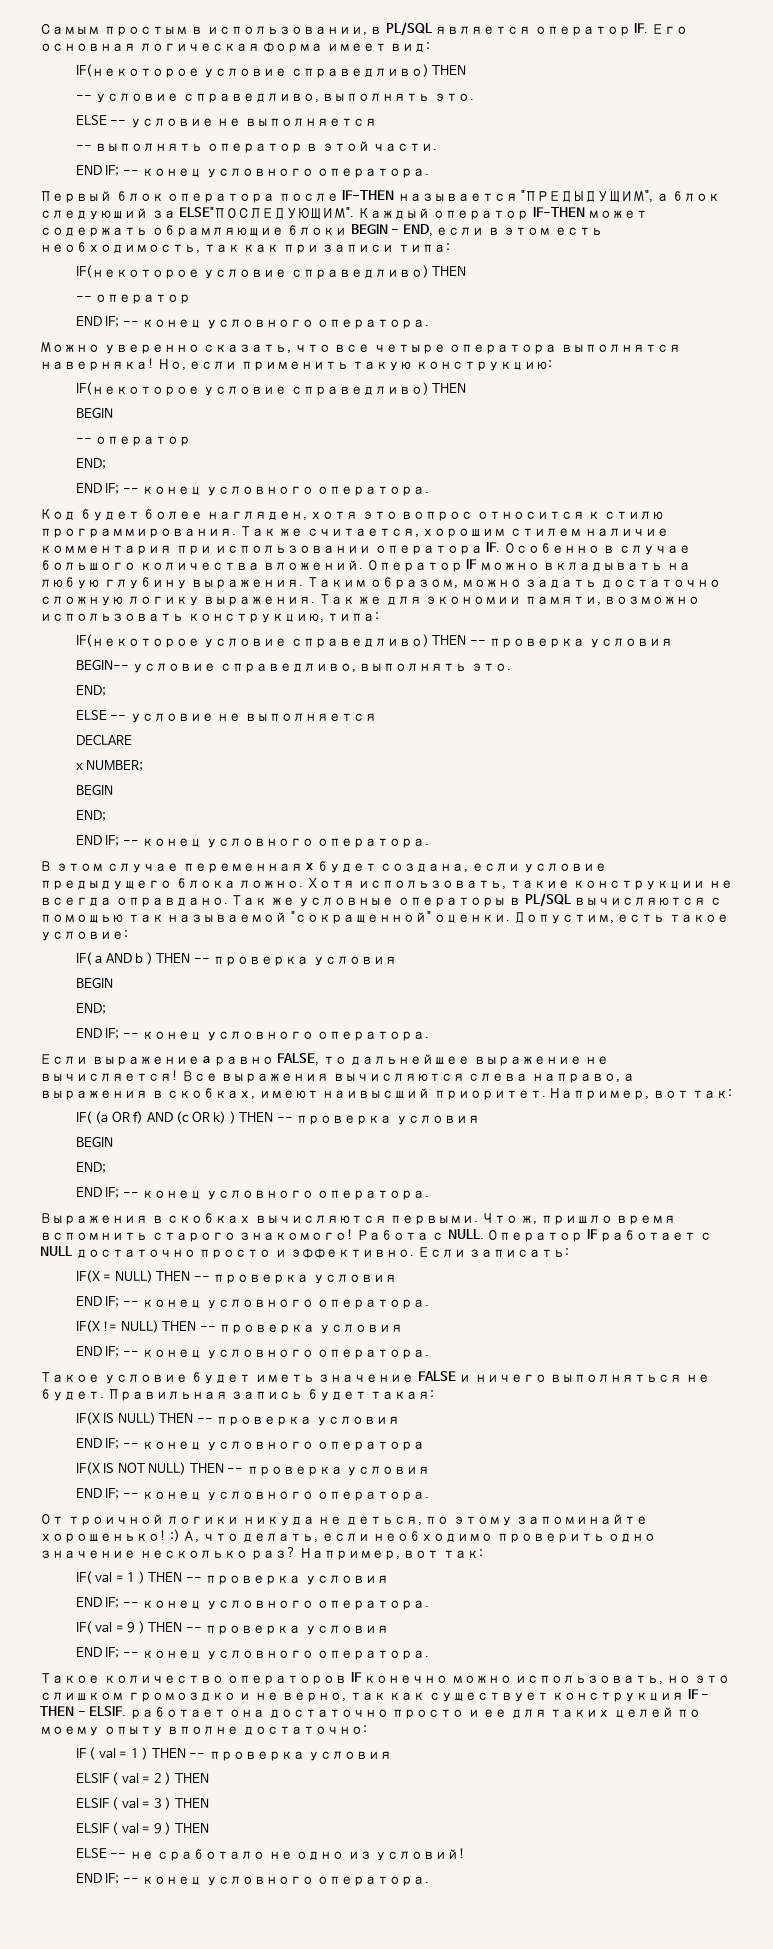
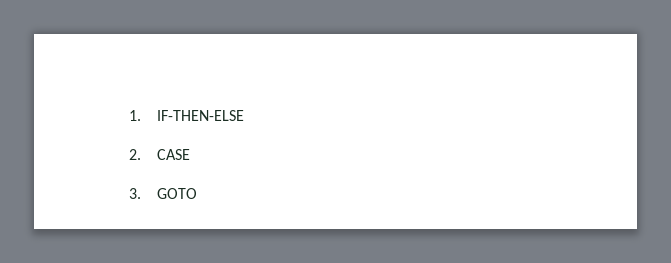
[40,22,688,36] [40,42,431,53] [75,64,467,78] [75,93,474,103] [75,115,377,128] [75,141,438,153] [75,165,430,178] [40,190,721,203] [40,207,649,220] [40,224,603,237] [40,242,450,254] [75,265,467,279] [75,294,192,304] [75,316,430,329] [40,342,681,354] [40,358,552,371] [75,382,467,396] [75,407,113,418] [75,436,192,446] [75,458,106,469] [75,483,430,496] [40,509,664,521] [40,526,670,538] [40,542,691,555] [40,559,691,572] [40,577,721,589] [40,594,701,606] [40,612,380,623] [75,634,673,648] [75,659,511,673] [75,685,106,696] [75,710,377,723] [75,734,132,745] [75,760,144,771] [75,784,113,795] [75,810,106,821] [75,835,430,848] [40,861,608,873] [40,878,733,890] [40,893,722,907] [40,911,729,924] [40,930,128,941] [75,952,397,966] [75,977,113,988] [75,1003,106,1014] [75,1028,430,1041] [40,1053,610,1066] [40,1070,636,1083] [40,1088,733,1100] [75,1111,480,1125] [75,1136,113,1147] [75,1162,106,1173] [75,1187,430,1200] [40,1213,677,1225] [40,1229,712,1242] [40,1246,570,1259] [75,1270,397,1284] [75,1296,430,1309] [75,1320,403,1334] [75,1346,430,1359] [40,1371,710,1384] [40,1389,435,1401] [75,1412,400,1426] [75,1438,426,1451] [75,1462,431,1476] [75,1488,430,1501] [40,1514,649,1526] [40,1529,657,1543] [40,1547,483,1560] [75,1571,389,1585] [75,1597,430,1610] [75,1621,389,1635] [75,1647,430,1660] [40,1672,731,1685] [40,1689,710,1702] [40,1706,702,1719] [40,1725,367,1736] [75,1747,393,1761] [75,1772,209,1785] [75,1797,209,1810] [75,1822,209,1835] [75,1848,466,1861] [75,1873,430,1886] Самым простым в использовании, в PL/SQL является оператор IF. Его основная логическая форма имеет вид: // IF(некоторое условие справедливо) THEN // -- условие справедливо, выполнять это. // ELSE -- условие не выполняется // -- выполнять оператор в этой части. // END IF; -- конец условного оператора. // Первый блок оператора после IF-THEN называется "ПРЕДЫДУЩИМ", а блок следующий за ELSE"ПОСЛЕДУЮЩИМ". Каждый оператор IF-THEN может содержать обрамляющие блоки BEGIN - END, если в этом есть необходимость, так как при записи типа: // IF(некоторое условие справедливо) THEN // -- оператор // END IF; -- конец условного оператора. // Можно уверенно сказать, что все четыре оператора выполнятся наверняка! Но, если применить такую конструкцию: // IF(некоторое условие справедливо) THEN // BEGIN // -- оператор // END; // END IF; -- конец условного оператора. // Код будет более нагляден, хотя это вопрос относится к стилю программирования. Так же считается, хорошим стилем наличие комментария при использовании оператора IF. Особенно в случае большого количества вложений. Оператор IF можно вкладывать на любую глубину выражения. Таким образом, можно задать достаточно сложную логику выражения. Так же для экономии памяти, возможно использовать конструкцию, типа: // IF(некоторое условие справедливо) THEN -- проверка условия // BEGIN-- условие справедливо, выполнять это. // END; // ELSE -- условие не выполняется // DECLARE // x NUMBER; // BEGIN // END; // END IF; -- конец условного оператора. // В этом случае переменная x будет создана, если условие предыдущего блока ложно. Хотя использовать, такие конструкции не всегда оправдано. Так же условные операторы в PL/SQL вычисляются с помощью так называемой "сокращенной" оценки. Допустим, есть такое условие: // IF( a AND b ) THEN -- проверка условия // BEGIN // END; // END IF; -- конец условного оператора. // Если выражение a равно FALSE, то дальнейшее выражение не вычисляется! Все выражения вычисляются слева направо, а выражения в скобках, имеют наивысший приоритет. Например, вот так: // IF( (a OR f) AND (c OR k) ) THEN -- проверка условия // BEGIN // END; // END IF; -- конец условного оператора. // Выражения в скобках вычисляются первыми. Что ж, пришло время вспомнить старого знакомого! Работа с NULL. Оператор IF работает с NULL достаточно просто и эффективно. Если записать: // IF(X = NULL) THEN -- проверка условия // END IF; -- конец условного оператора. // IF(X != NULL) THEN -- проверка условия // END IF; -- конец условного оператора. // Такое условие будет иметь значение FALSE и ничего выполняться не будет. Правильная запись будет такая: // IF(X IS NULL) THEN -- проверка условия // END IF; -- конец условного оператора // IF(X IS NOT NULL) THEN -- проверка условия // END IF; -- конец условного оператора. // От троичной логики никуда не деться, по этому запоминайте хорошенько! :) А, что делать, если необходимо проверить одно значение несколько раз? Например, вот так: // IF( val = 1 ) THEN -- проверка условия // END IF; -- конец условного оператора. // IF( val = 9 ) THEN -- проверка условия // END IF; -- конец условного оператора. // Такое количество операторов IF конечно можно использовать, но это слишком громоздко и не верно, так как существует конструкция IF - THEN - ELSIF. работает она достаточно просто и ее для таких целей по моему опыту вполне достаточно: // IF ( val = 1 ) THEN -- проверка условия // ELSIF ( val = 2 ) THEN // ELSIF ( val = 3 ) THEN // ELSIF ( val = 9 ) THEN // ELSE -- не сработало не одно из условий! // END IF; -- конец условного оператора. -> [128,110,244,121] [128,149,190,160] [128,188,197,199] 1. IF-THEN-ELSE // 2. CASE // 3. GOTO

